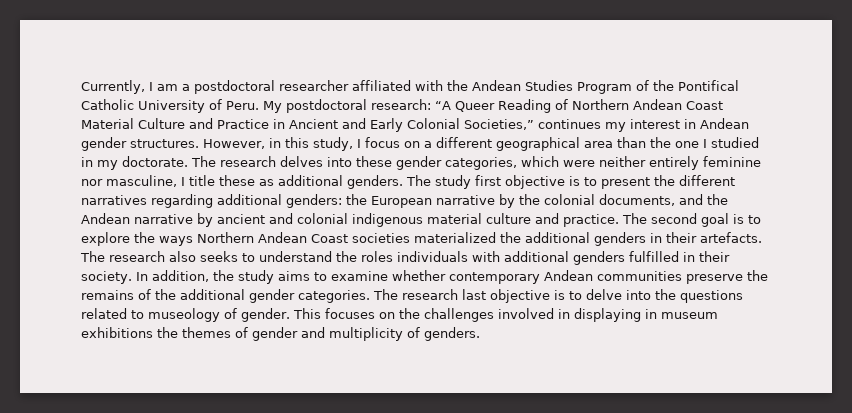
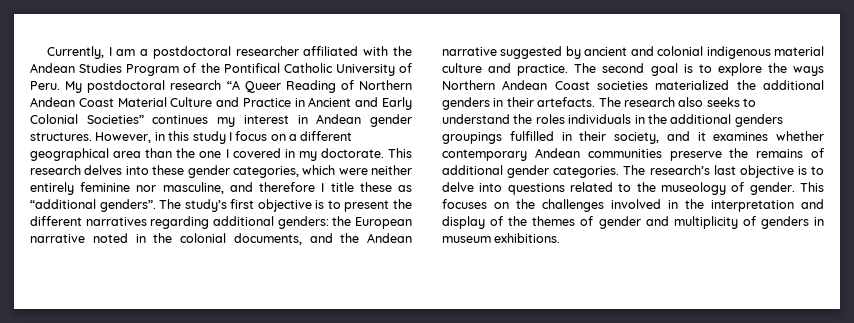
[371,99,431,110] research: -> [170,80,222,90] research
[464,119,534,130] Societies,” -> [86,115,144,124] Societies”
[313,137,353,151] study, -> [192,131,226,144] study
[711,137,759,148] studied -> [232,148,281,158] covered
[191,156,216,167] The -> [388,148,412,158] This
(177, 181) none -> [229,182,316,192] and therefore
[278,175,471,189] additional genders. The study -> [30,199,227,212] “additional genders”. The study’s
[499,194,515,208] by -> [92,233,146,243] noted in
(193, 219) none -> [500,46,563,59] suggested
[472,251,625,265] with additional genders -> [634,114,783,127] [442,132,502,144] in the additional genders groupings
[81,270,388,284] society. In addition, the study aims to examine -> [614,131,769,144] society, and it examines
[155,289,176,300] the -> (824, 153) none
[402,289,458,300] research -> [649,165,710,175] research’s
[655,289,676,300] the -> (503, 187) none
(144, 314) none -> [636,182,656,192] the
[573,308,718,322] [81,327,153,338] displaying in museum exhibitions -> [685,199,824,212] [442,216,504,229] the interpretation and display of
[424,327,480,341] genders. -> [760,216,824,229] [442,233,561,243] genders in museum exhibitions.

